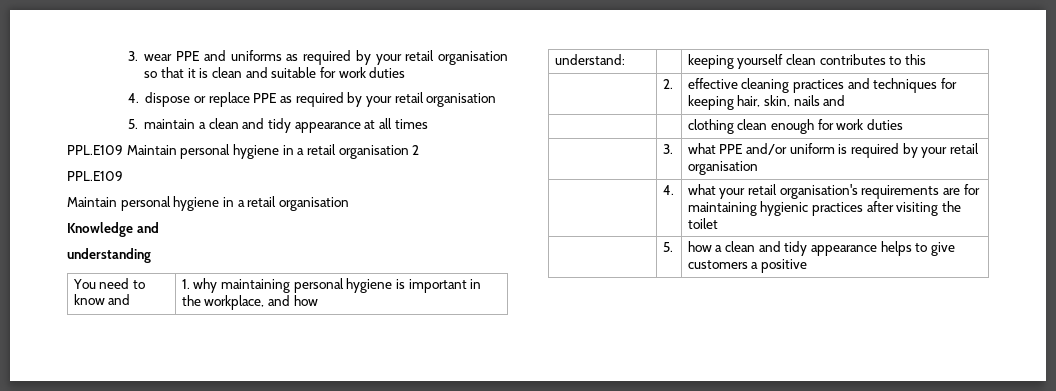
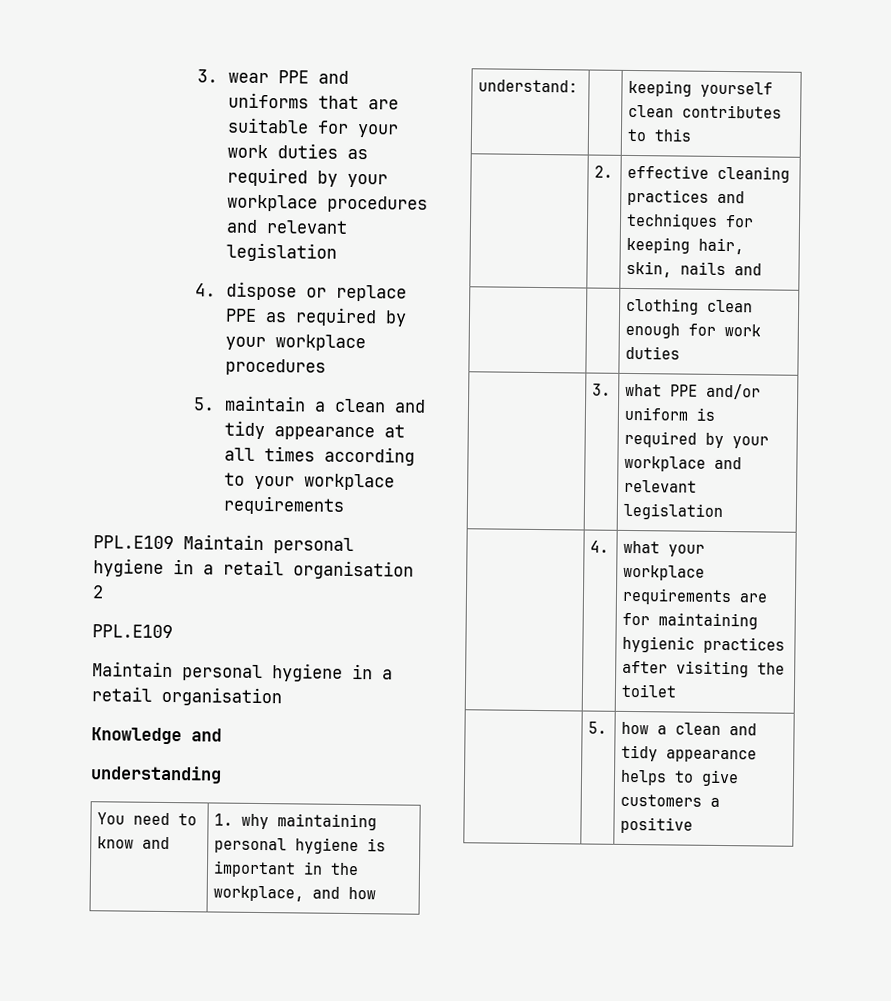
[286,50,508,65] [144,67,406,78] as required by your retail organisation so that it is clean and suitable for work duties -> [317,95,399,110] [226,117,399,138] [226,143,368,160] [226,167,388,188] [226,194,428,213] [225,219,348,234] [225,242,337,262] that are suitable for your work duties as required by your workplace procedures and relevant legislation
[394,92,497,107] retail organisation -> [274,334,366,352] [224,358,326,376] workplace procedures
(428, 124) none -> [323,446,415,466] [223,472,395,491] [222,495,345,515] according to your workplace requirements
[949,143,979,154] [687,161,758,175] retail organisation -> [624,455,743,472] [624,479,698,493] [623,502,724,521] workplace and relevant legislation
[748,184,858,199] retail organisation's -> [623,564,706,581] workplace

